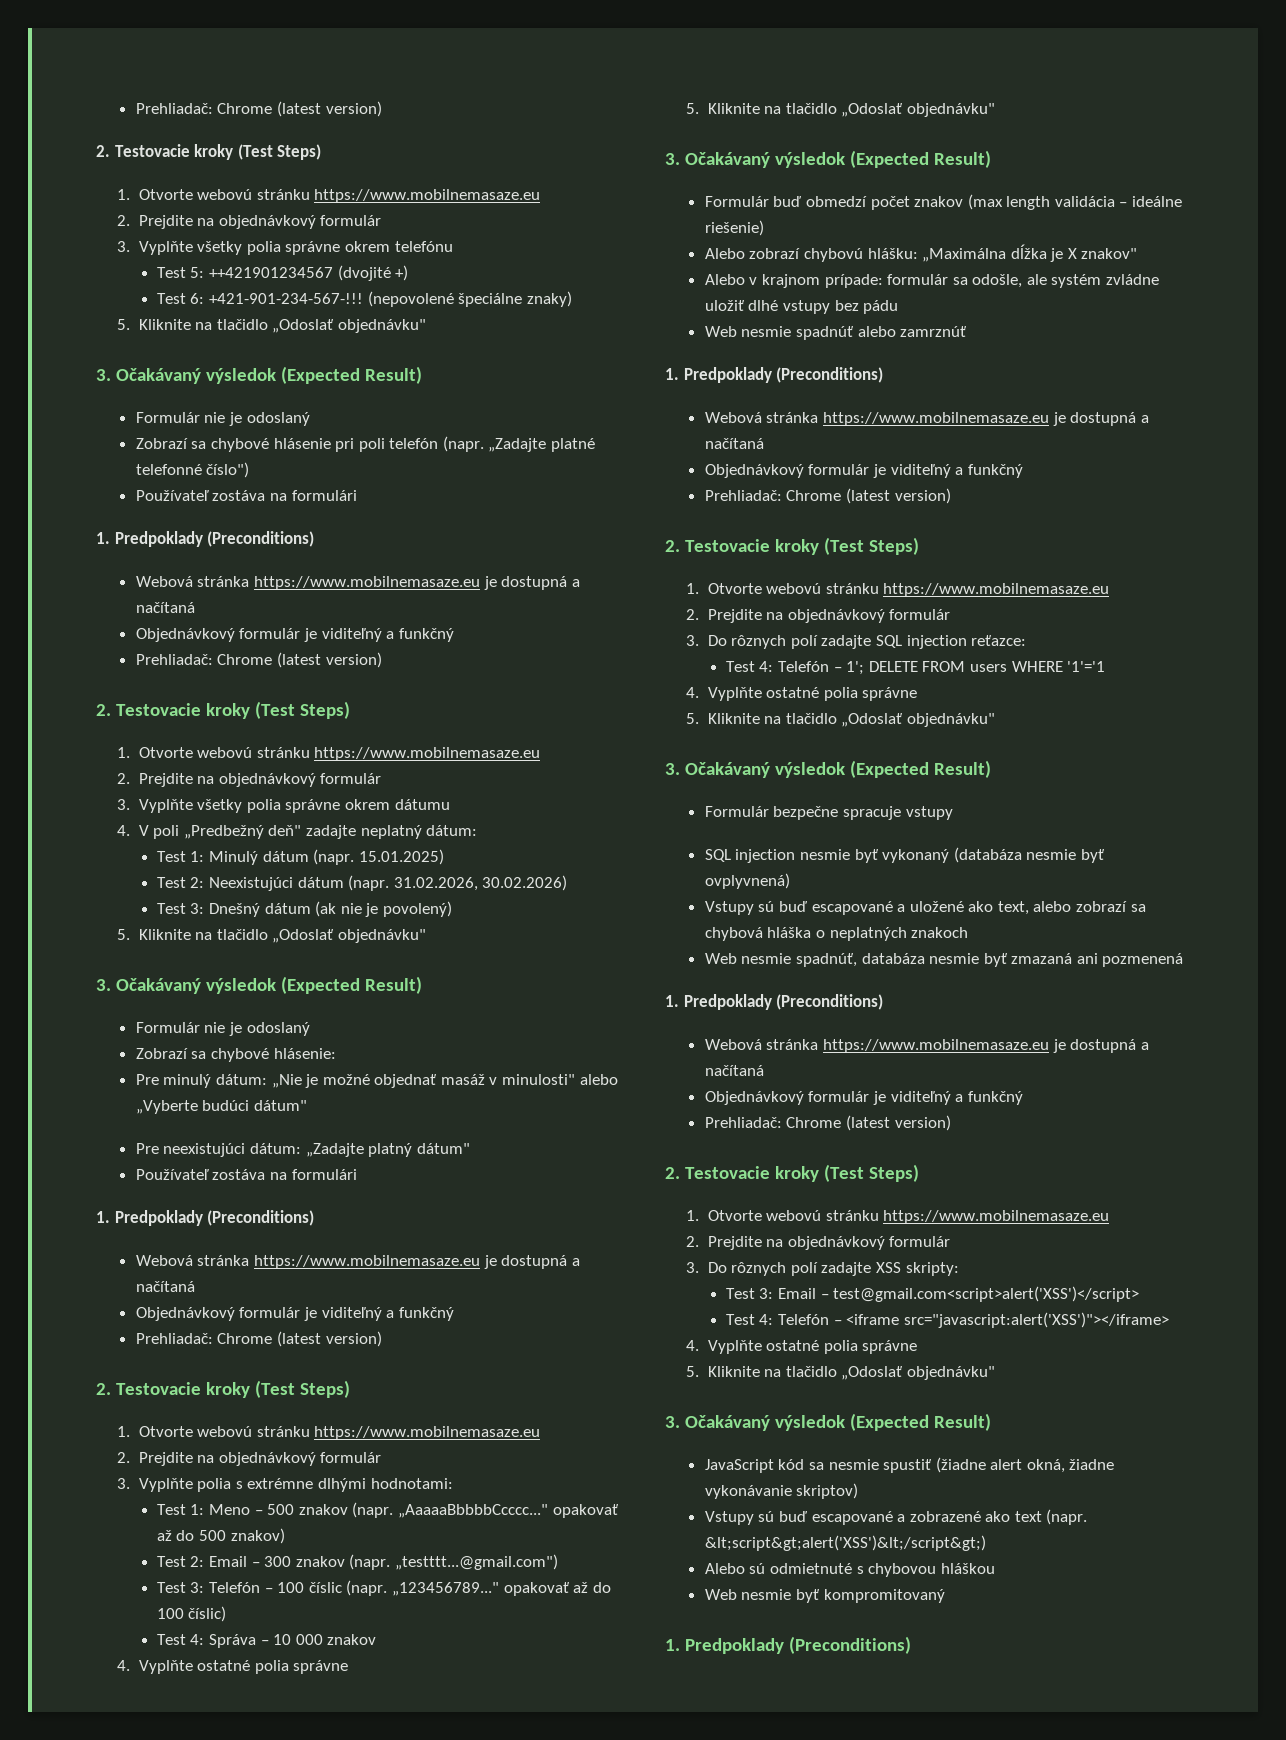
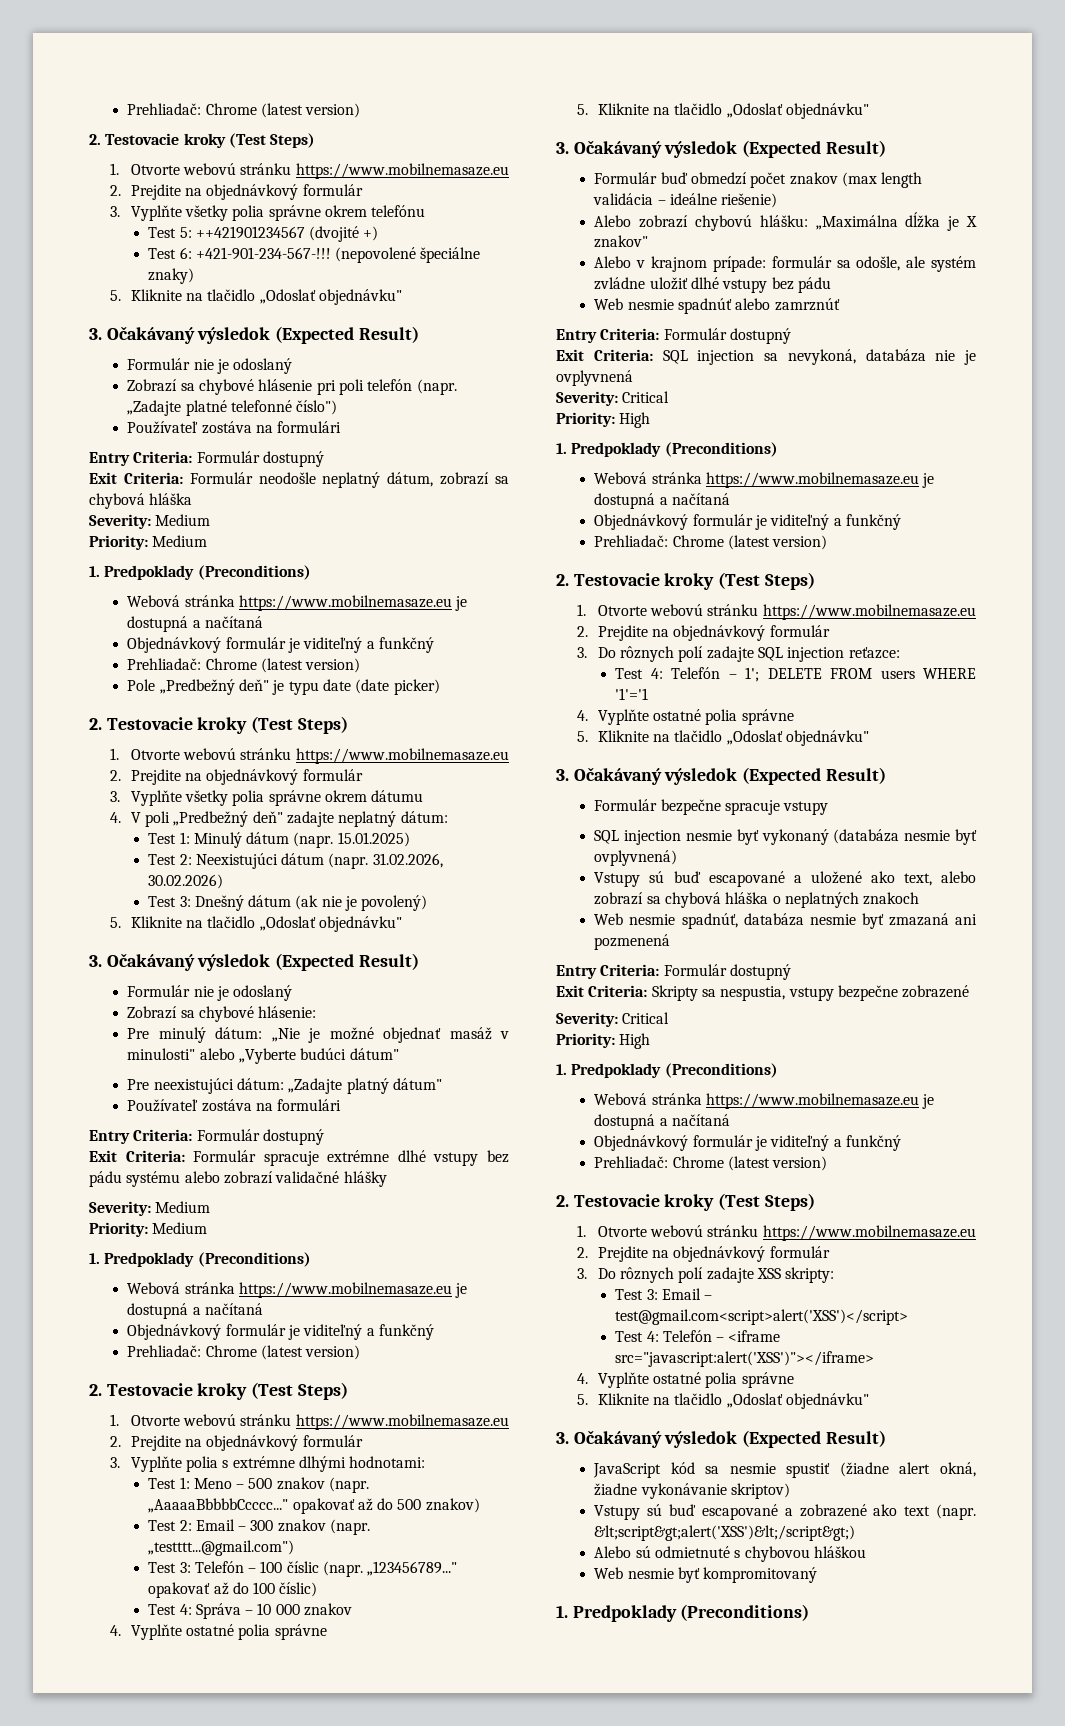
(357, 495) none -> [89,451,324,467] [89,472,509,488] [89,493,193,509] [89,514,211,529] [89,535,208,550] // Entry Criteria: Formulár dostupný // Exit Criteria: Formulár neodošle neplatný dátum, zobrazí sa chybová hláška // Severity: Medium // Priority: Medium
(382, 660) none -> [127,679,440,695] // Pole „Predbežný deň" je typu date (date picker)
(357, 1174) none -> [89,1129,324,1145] [89,1150,509,1166] [89,1171,387,1187] [89,1201,211,1216] [89,1222,208,1237] // Entry Criteria: Formulár dostupný // Exit Criteria: Formulár spracuje extrémne dlhé vstupy bez pádu systému alebo zobrazí validačné hlášky // Severity: Medium // Priority: Medium
(967, 331) none -> [556,328,791,344] [556,349,976,365] [556,370,633,386] [556,391,670,406] [556,412,651,428] // Entry Criteria: Formulár dostupný // Exit Criteria: SQL injection sa nevykoná, databáza nie je ovplyvnená // Severity: Critical // Priority: High
(1184, 960) none -> [556,964,791,980] [556,985,970,1001] [556,1012,670,1027] [556,1033,651,1049] // Entry Criteria: Formulár dostupný // Exit Criteria: Skripty sa nespustia, vstupy bezpečne zobrazené // Severity: Critical // Priority: High

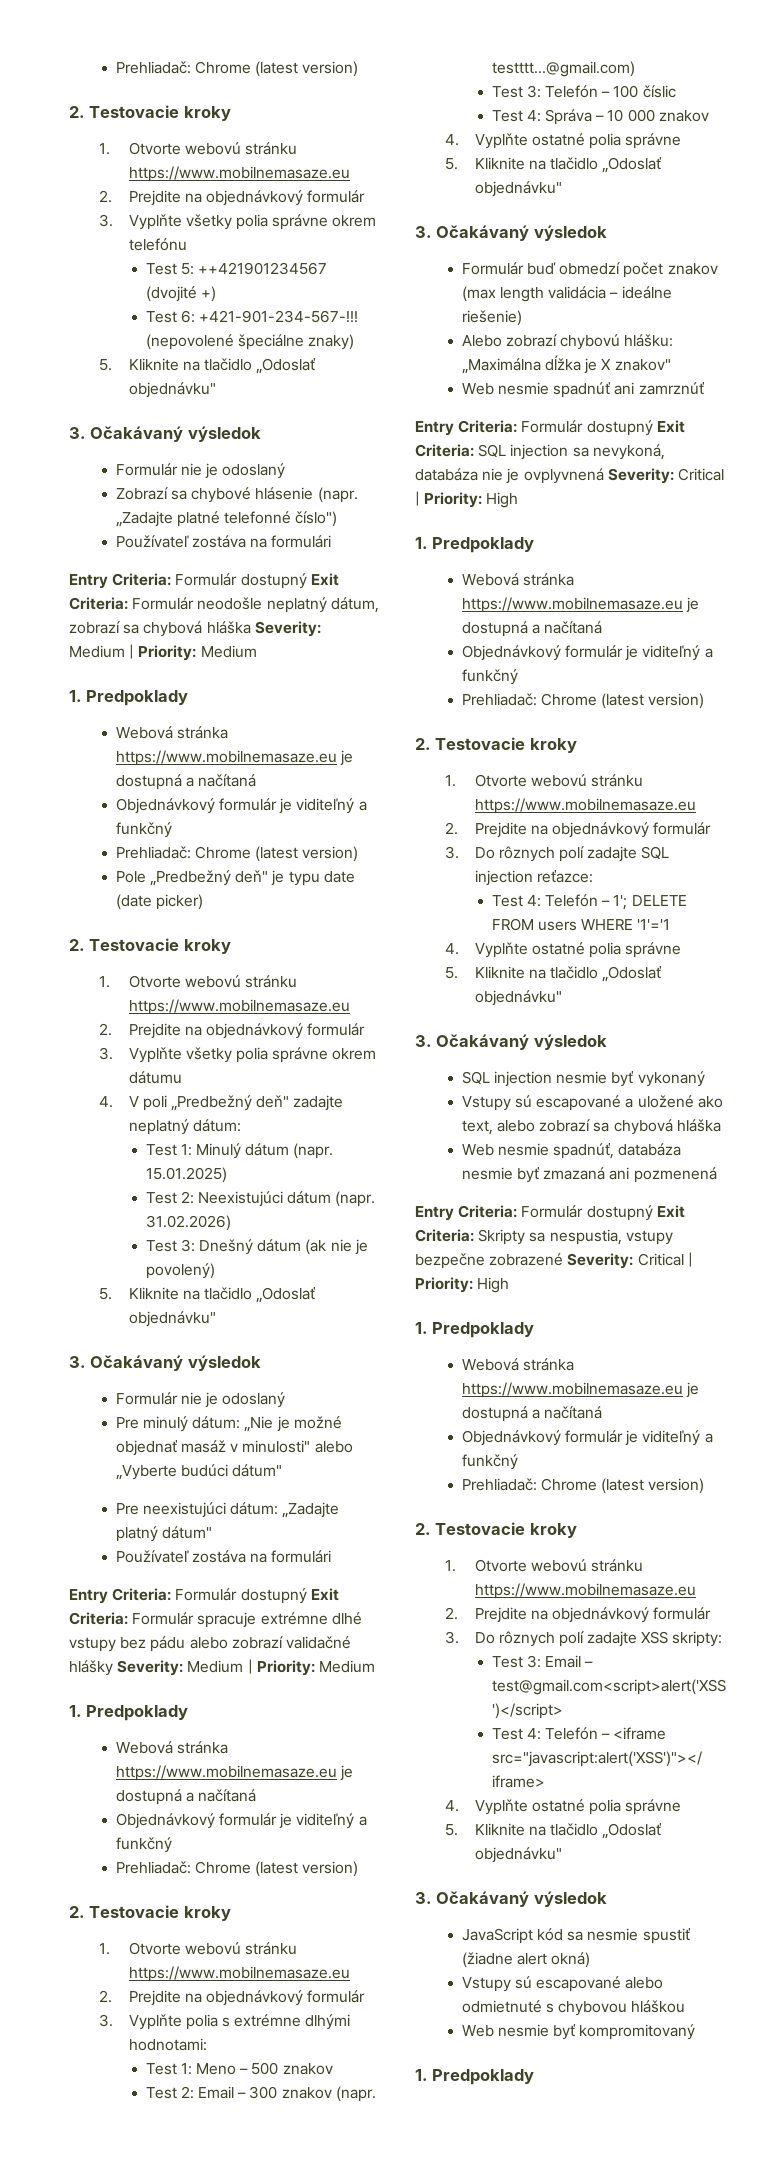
[127,103,361,118] [89,133,316,148] Prehliadač: Chrome (latest version) // 2. Testovacie kroky (Test Steps) -> [115,61,359,77] [69,105,231,121] Prehliadač: Chrome (latest version) // 2. Testovacie kroky
[275,326,419,344] (Expected Result) -> (261, 434) none
[316,379,413,395] pri poli telefón -> (314, 493) none
(324, 459) // -> (307, 581) none
[89,514,211,529] [89,535,208,550] [89,565,311,580] // Severity: Medium // Priority: Medium // 1. Predpoklady (Preconditions) -> [254,621,321,637] [69,644,257,661] [69,690,189,706] Severity: Medium | Priority: Medium // 1. Predpoklady
[251,716,348,734] (Test Steps) -> (231, 946) none
[372,853,443,868] [148,874,224,889] 31.02.2026, 30.02.2026) -> [145,1215,231,1231] 31.02.2026)
[275,953,419,971] [127,985,293,1001] [127,1006,317,1022] (Expected Result) // Formulár nie je odoslaný // Zobrazí sa chybové hlásenie: -> [115,1392,286,1408] // Formulár nie je odoslaný
(324, 1137) // -> (307, 1596) none
[126,1171,181,1187] systému -> (186, 1644) none
[89,1201,211,1216] [89,1222,208,1237] [89,1252,311,1267] // Severity: Medium // Priority: Medium // 1. Predpoklady (Preconditions) -> [117,1659,375,1676] [69,1705,189,1721] Severity: Medium | Priority: Medium // 1. Predpoklady
[251,1382,348,1400] (Test Steps) -> (231, 1913) none
[329,1477,370,1493] [148,1498,480,1514] (napr. „AaaaaBbbbbCcccc..." opakovať až do 500 znakov) -> (333, 2069) none
[148,1540,295,1556] „testttt...@gmail.com") -> [491,61,635,77] testttt...@gmail.com)
[323,1561,458,1577] [148,1582,318,1598] (napr. „123456789..." opakovať až do 100 číslic) -> (676, 91) none
[742,140,886,158] (Expected Result) -> (607, 233) none
[594,256,976,272] [594,277,832,293] // Alebo v krajnom prípade: formulár sa odošle, ale systém zvládne uložiť dlhé vstupy bez pádu -> (671, 365) none
[735,298,771,310] alebo -> [614,382,635,395] ani
(791, 336) // -> (653, 428) none
[556,391,670,406] [556,412,651,428] [556,442,778,457] // Severity: Critical // Priority: High // 1. Predpoklady (Preconditions) -> [607,468,724,484] [415,491,519,508] [415,537,535,553] Severity: Critical | Priority: High // 1. Predpoklady
[718,572,815,590] (Test Steps) -> (577, 745) none
[742,767,886,785] [594,799,829,815] (Expected Result) // Formulár bezpečne spracuje vstupy -> (607, 1042) none
[833,829,977,845] [594,850,678,866] [594,871,701,887] (databáza nesmie byť ovplyvnená) // Vstupy sú buď -> [461,1095,533,1111] // Vstupy sú
[772,892,920,908] o neplatných znakoch -> (721, 1125) none
(791, 972) // -> (653, 1213) none
[556,1012,670,1027] [556,1033,651,1049] [556,1063,778,1078] // Severity: Critical // Priority: High // 1. Predpoklady (Preconditions) -> [567,1252,693,1269] [415,1277,510,1293] [415,1322,535,1338] Severity: Critical | Priority: High // 1. Predpoklady
[718,1193,815,1211] (Test Steps) -> (577, 1530) none
[742,1430,886,1448] (Expected Result) -> (607, 1899) none
[940,1462,976,1477] [594,1483,791,1499] [594,1504,976,1520] [594,1525,856,1541] [594,1546,651,1558] okná, žiadne vykonávanie skriptov) // Vstupy sú buď escapované a zobrazené ako text (napr. &lt;script&gt;alert('XSS')&lt;/script&gt;) // Alebo sú -> [551,1952,591,1968] [461,1976,664,1992] okná) // Vstupy sú escapované alebo
[680,1604,810,1621] (Preconditions) -> (535, 2077) none

